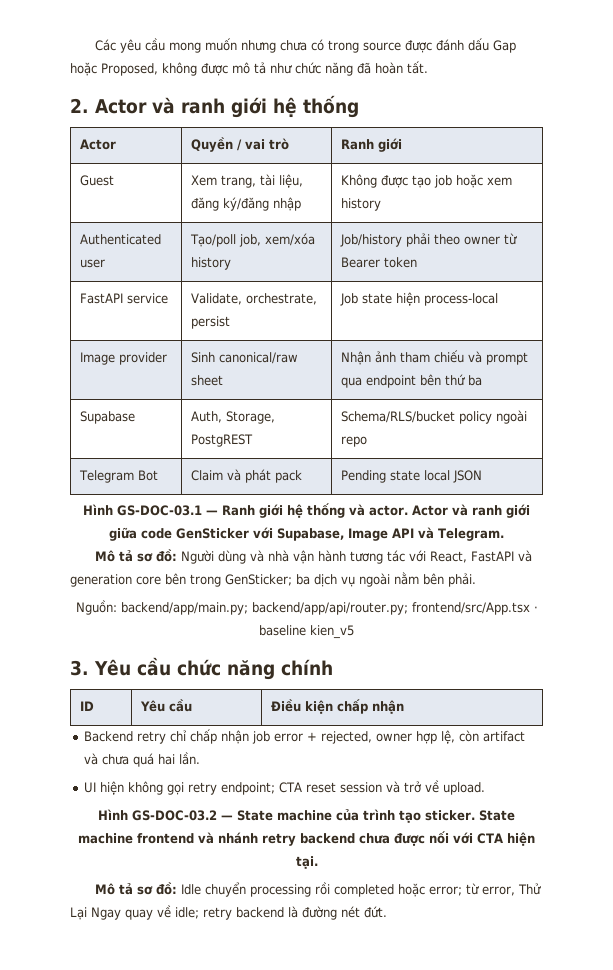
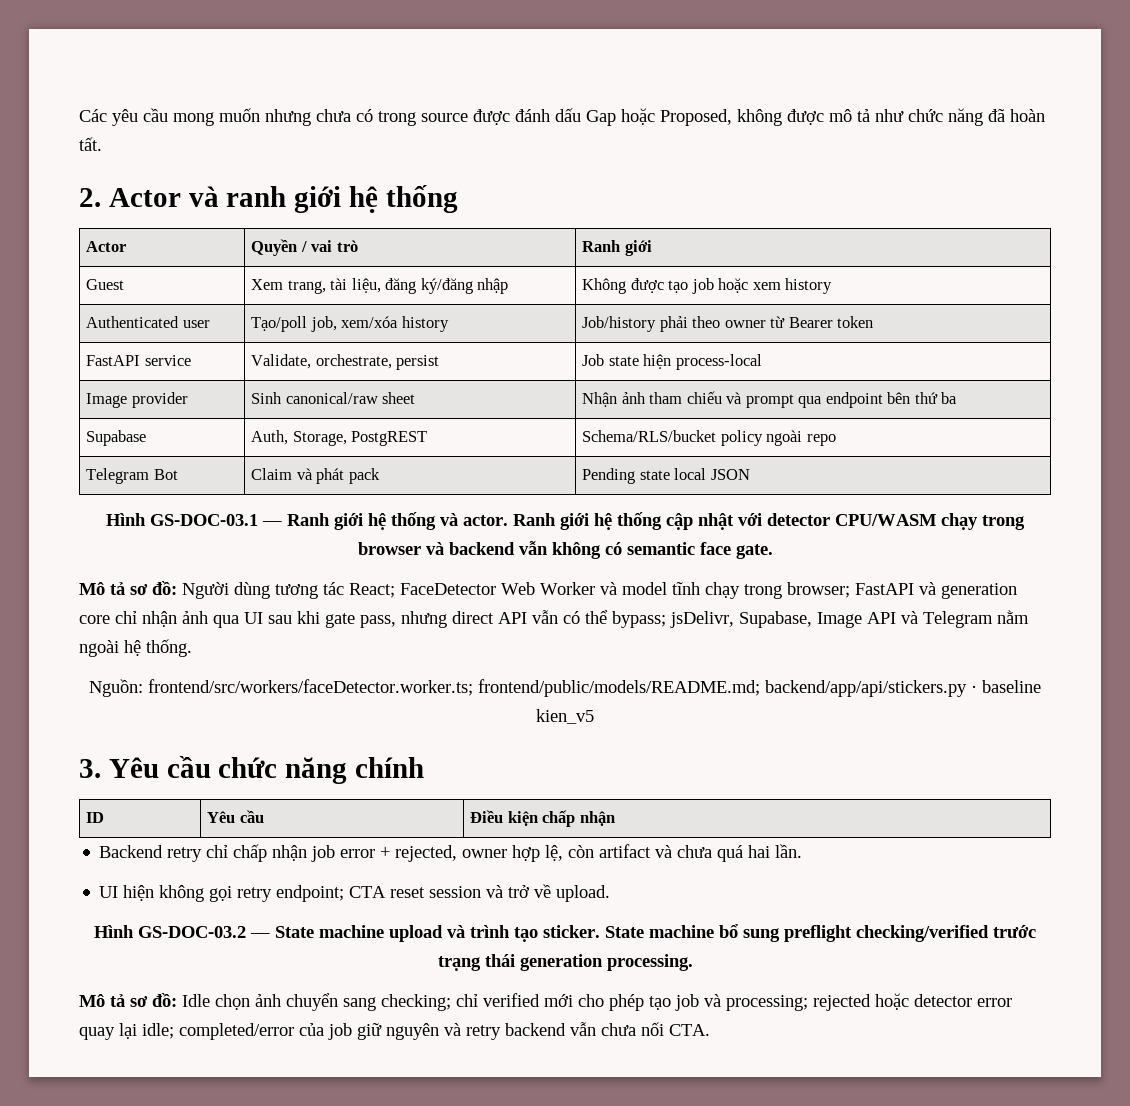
[411,504,530,518] [109,527,505,541] Actor và ranh giới giữa code GenSticker với Supabase, Image API và Telegram. -> [513,512,1025,530] [357,540,773,559] Ranh giới hệ thống cập nhật với detector CPU/WASM chạy trong browser và backend vẫn không có semantic face gate.
[250,550,533,564] [70,572,476,587] [75,600,530,615] và nhà vận hành tương tác với React, FastAPI và generation core bên trong GenSticker; ba dịch vụ ngoài nằm bên phải. // Nguồn: backend/app/main.py; backend/app/api/router.py; frontend/src/App.tsx -> [275,582,1017,599] [79,610,1029,628] [79,639,192,657] [89,679,967,697] tương tác React; FaceDetector Web Worker và model tĩnh chạy trong browser; FastAPI và generation core chỉ nhận ảnh qua UI sau khi gate pass, nhưng direct API vẫn có thể bypass; jsDelivr, Supabase, Image API và Telegram nằm ngoài hệ thống. // Nguồn: frontend/src/workers/faceDetector.worker.ts; frontend/public/models/README.md; backend/app/api/stickers.py
[336,809,360,821] của -> [389,925,465,942] upload và
[137,831,535,846] [295,856,318,869] frontend và nhánh retry backend chưa được nối với CTA hiện tại. -> [719,924,1036,942] [437,954,693,971] bổ sung preflight checking/verified trước trạng thái generation processing.
[205,882,542,897] [70,905,387,920] chuyển processing rồi completed hoặc error; từ error, Thử Lại Ngay quay về idle; retry backend là đường nét đứt. -> [215,993,1012,1011] [79,1022,710,1040] chọn ảnh chuyển sang checking; chỉ verified mới cho phép tạo job và processing; rejected hoặc detector error quay lại idle; completed/error của job giữ nguyên và retry backend vẫn chưa nối CTA.

